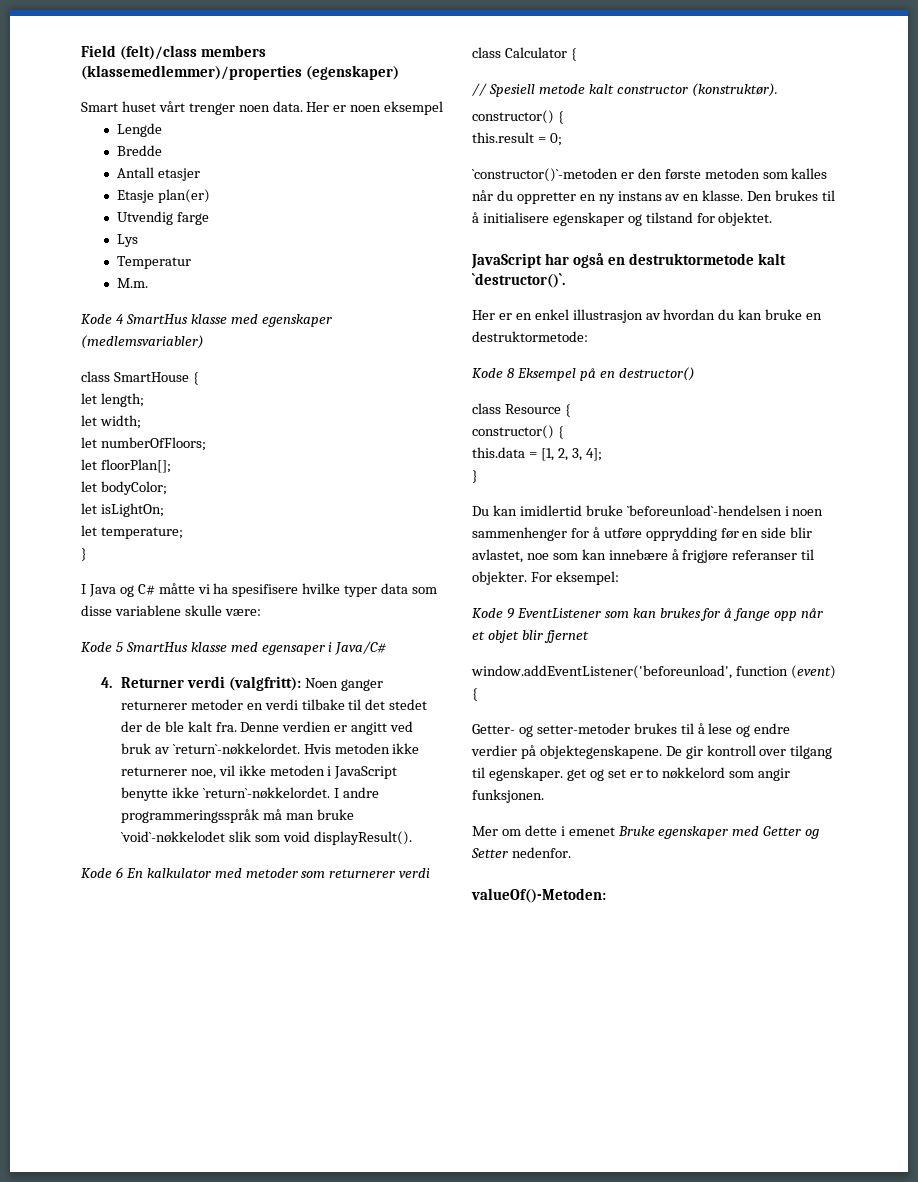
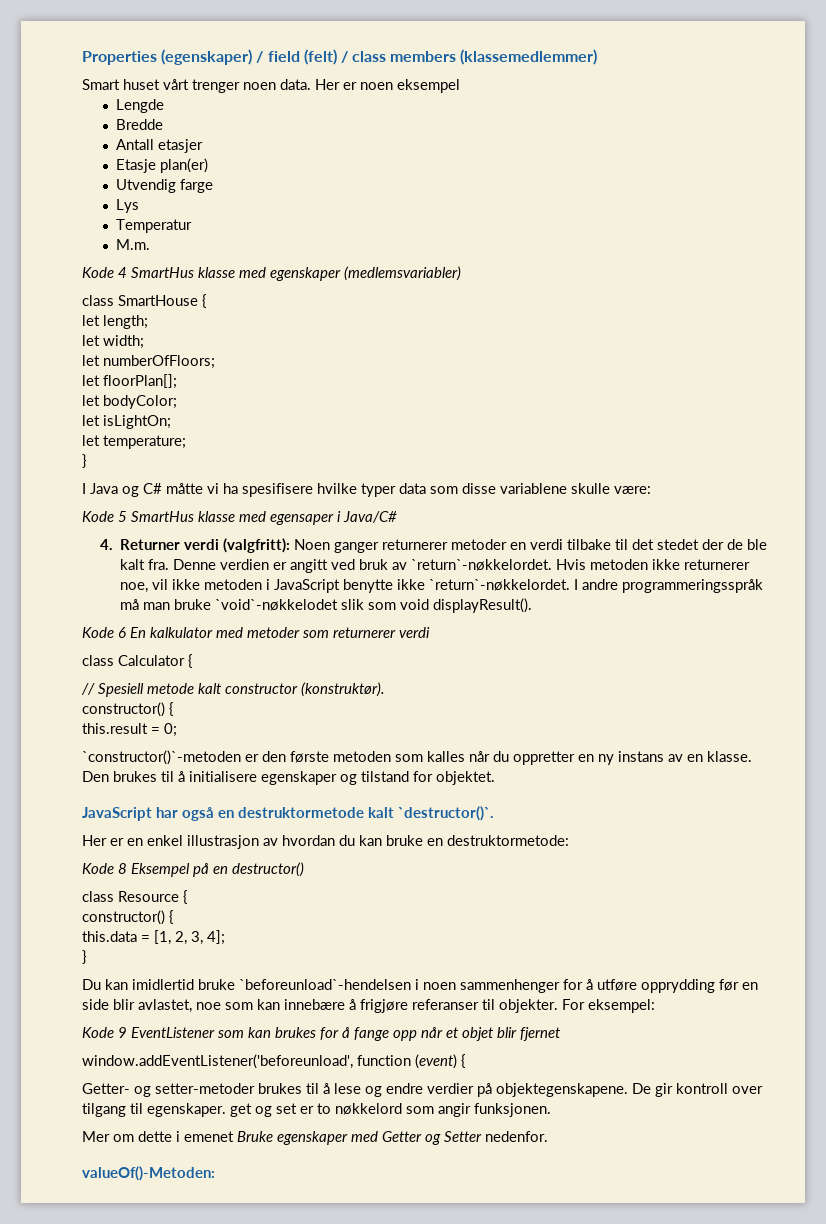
[81,45,267,60] [81,65,400,80] Field (felt)/class members (klassemedlemmer)/properties (egenskaper) -> [82,49,598,65] Properties (egenskaper) / field (felt) / class members (klassemedlemmer)

